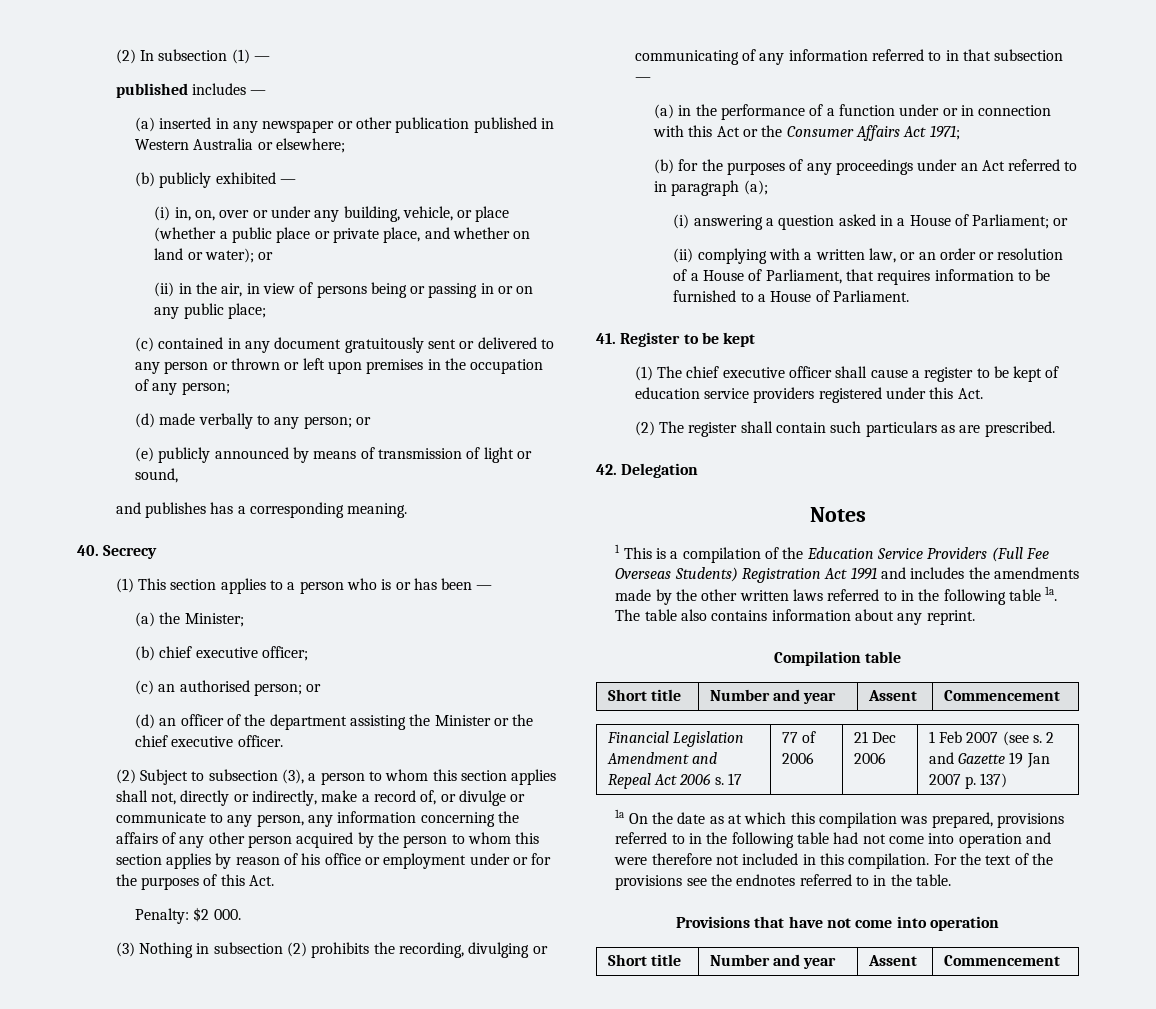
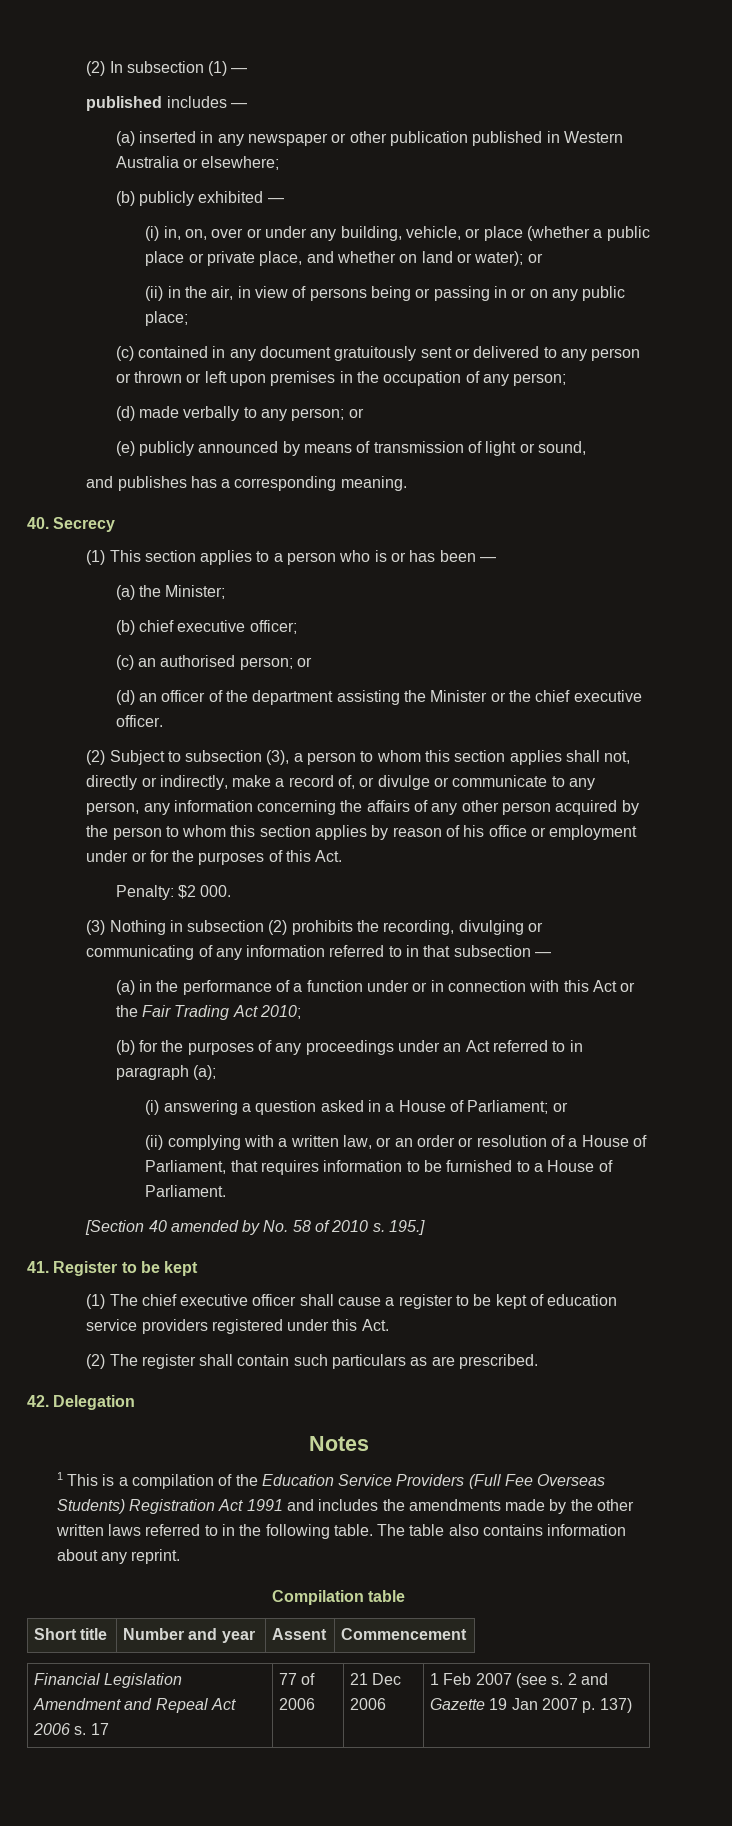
[786,125,960,141] Consumer Affairs Act 1971; -> [142,1005,302,1020] Fair Trading Act 2010;
(909, 296) none -> [85,1220,426,1235] // [Section 40 amended by No. 58 of 2010 s. 195.]
[1008,586,1058,601] table 1a. -> [333,1524,373,1536] table.
[615,809,1064,828] [615,832,1051,848] [614,853,1053,869] [615,874,951,890] [676,916,999,931] [607,954,682,966] [709,954,837,969] [867,955,917,966] [943,955,1060,966] // 1a On the date as at which this compilation was prepared, provisions referred to in the following table had not come into operation and were therefore not included in this compilation. For the text of the provisions see the endnotes referred to in the table. // Provisions that have not come into operation // Short title | Number and year | Assent | Commencement -> (632, 1705) none

